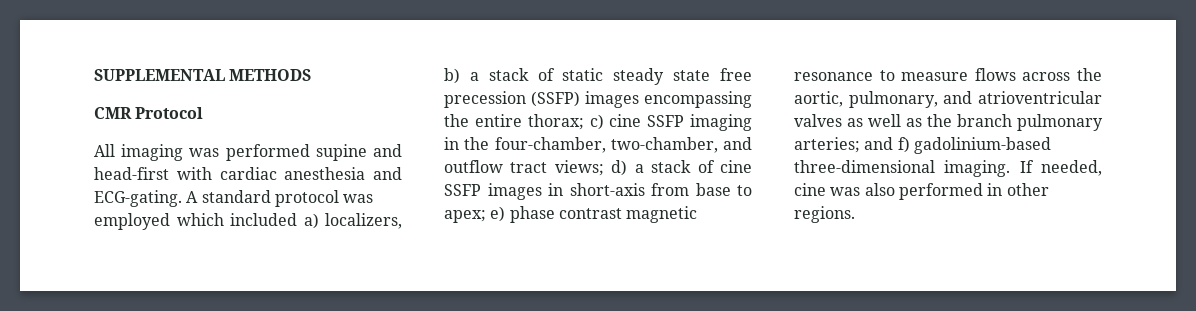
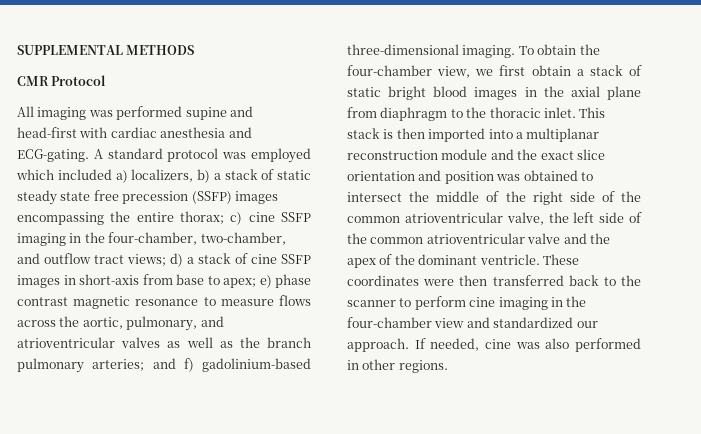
(1011, 168) none -> [518,44,600,55] [347,65,642,78] [347,86,641,100] [347,107,606,121] [347,128,600,142] [347,149,605,160] [347,170,593,184] [347,191,641,205] [347,212,642,225] [347,233,610,244] [347,254,579,268] [347,275,641,286] [347,296,587,310] [347,317,598,328] [347,338,409,352] To obtain the four-chamber view, we first obtain a stack of static bright blood images in the axial plane from diaphragm to the thoracic inlet. This stack is then imported into a multiplanar reconstruction module and the exact slice orientation and position was obtained to intersect the middle of the right side of the common atrioventricular valve, the left side of the common atrioventricular valve and the apex of the dominant ventricle. These coordinates were then transferred back to the scanner to perform cine imaging in the four-chamber view and standardized our approach.

